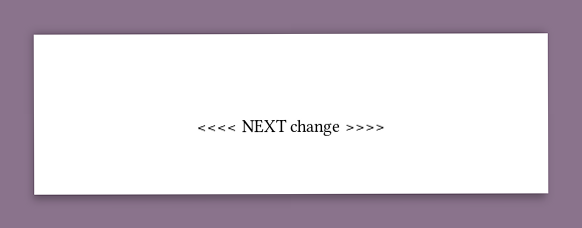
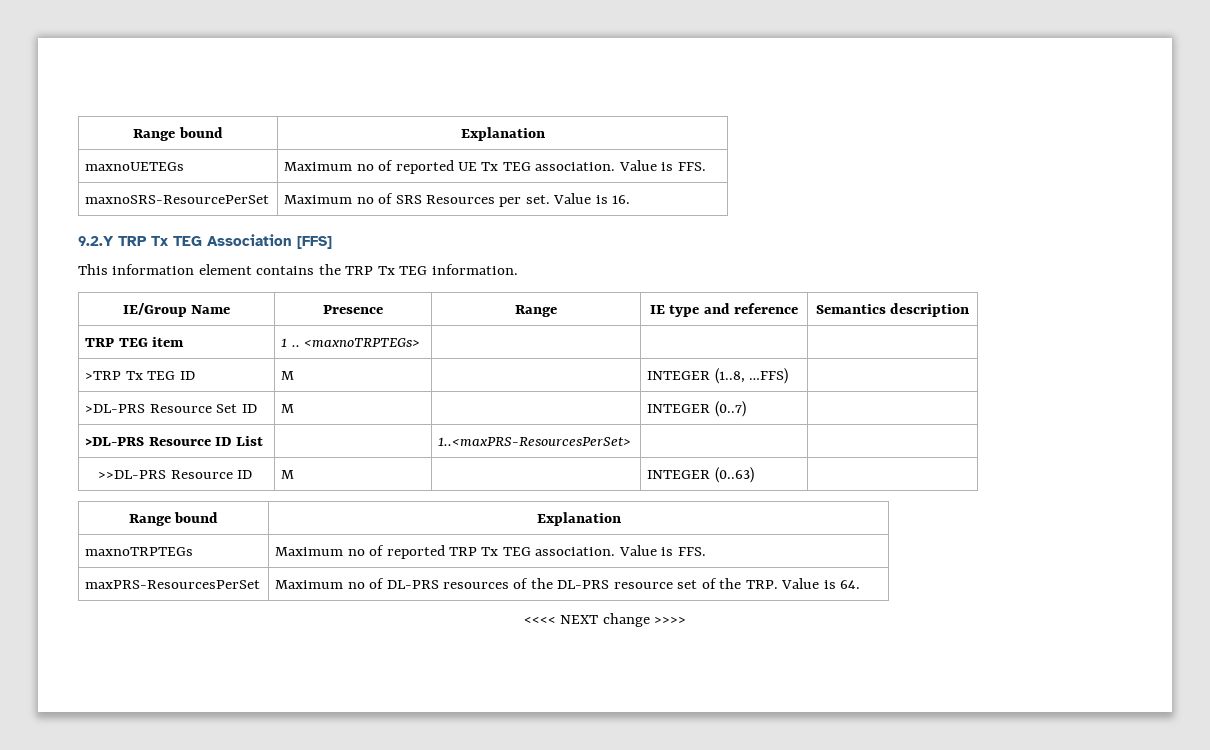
(196, 129) none -> [133,127,223,141] [460,127,545,141] [85,162,185,171] [284,160,706,174] [85,195,270,204] [284,193,631,207] [78,234,332,249] [78,264,518,275] [122,303,231,317] [323,305,383,314] [515,305,557,317] [649,303,799,317] [815,303,970,317] [85,337,185,347] [281,338,421,347] [85,371,195,380] [281,371,295,380] [647,368,789,384] [85,404,257,413] [281,404,295,413] [647,401,746,417] [85,436,263,446] [438,437,632,446] [98,470,253,479] [281,470,295,479] [647,467,754,483] [128,512,219,526] [536,512,621,526] [85,547,194,556] [275,545,706,559] [85,580,261,589] [275,578,861,589] Range bound | Explanation // maxnoUETEGs | Maximum no of reported UE Tx TEG association. Value is FFS. // maxnoSRS-ResourcePerSet | Maximum no of SRS Resources per set. Value is 16. // 9.2.Y TRP Tx TEG Association [FFS] // This information element contains the TRP Tx TEG information. // IE/Group Name | Presence | Range | IE type and reference | Semantics description // TRP TEG item | 1 .. <maxnoTRPTEGs> | | | // >TRP Tx TEG ID | M | | INTEGER (1..8, …FFS) | // >DL-PRS Resource Set ID | M | | INTEGER (0..7) | // >DL-PRS Resource ID List | | 1..<maxPRS-ResourcesPerSet> | | // >>DL-PRS Resource ID | M | | INTEGER (0..63) | // Range bound | Explanation // maxnoTRPTEGs | Maximum no of reported TRP Tx TEG association. Value is FFS. // maxPRS-ResourcesPerSet | Maximum no of DL-PRS resources of the DL-PRS resource set of the TRP. Value is 64. //

